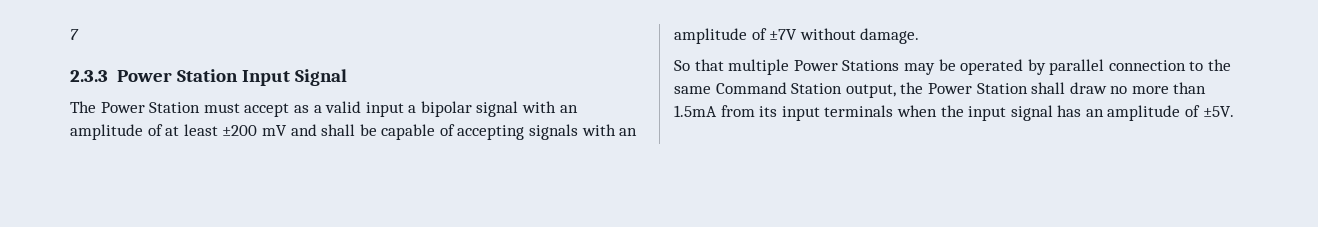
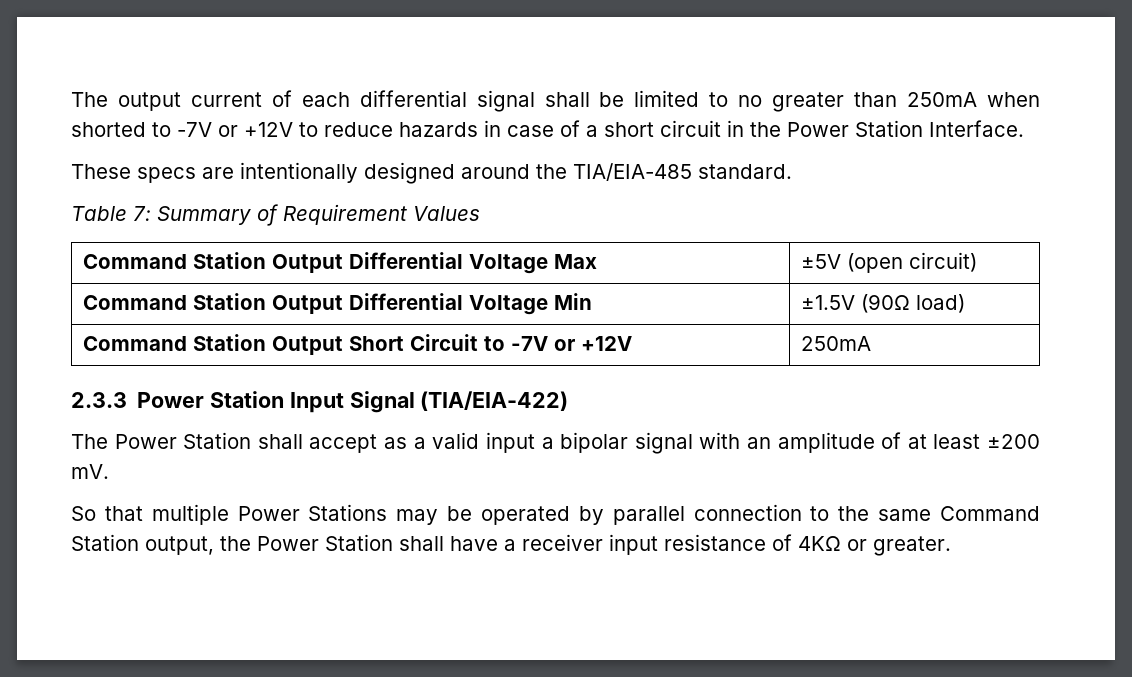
[70,29,79,40] 7 -> [71,90,1040,112] [71,120,1024,137] [71,162,792,184] [71,204,480,226] [82,252,597,274] [800,252,977,273] [82,293,592,315] [800,294,965,313] [82,334,632,355] [800,336,871,351] The output current of each differential signal shall be limited to no greater than 250mA when shorted to -7V or +12V to reduce hazards in case of a short circuit in the Power Station Interface. // These specs are intentionally designed around the TIA/EIA-485 standard. // Table 7: Summary of Requirement Values // Command Station Output Differential Voltage Max | ±5V (open circuit) // Command Station Output Differential Voltage Min | ±1.5V (90Ω load) // Command Station Output Short Circuit to -7V or +12V | 250mA
(347, 77) none -> [420,391,569,411] (TIA/EIA-422)
[203,103,240,113] must -> [257,434,303,449] shall
[261,124,638,140] [674,28,920,44] mV and shall be capable of accepting signals with an amplitude of ±7V without damage. -> [71,464,109,479] mV.
[1069,82,1207,94] [674,105,1234,121] draw no more than 1.5mA from its input terminals when the input signal has an amplitude of ±5V. -> [450,534,951,556] have a receiver input resistance of 4KΩ or greater.

